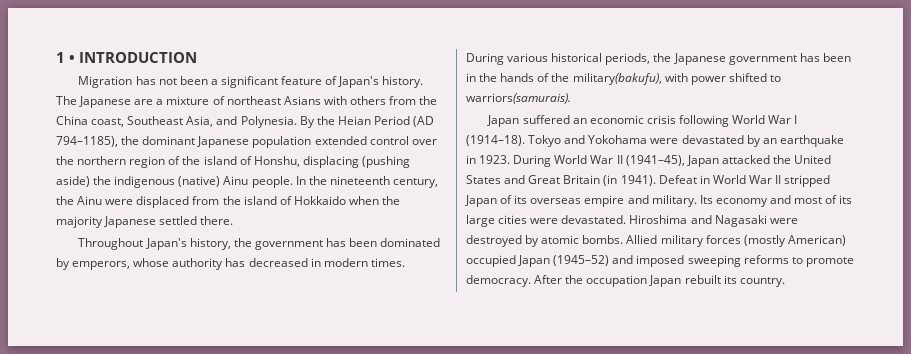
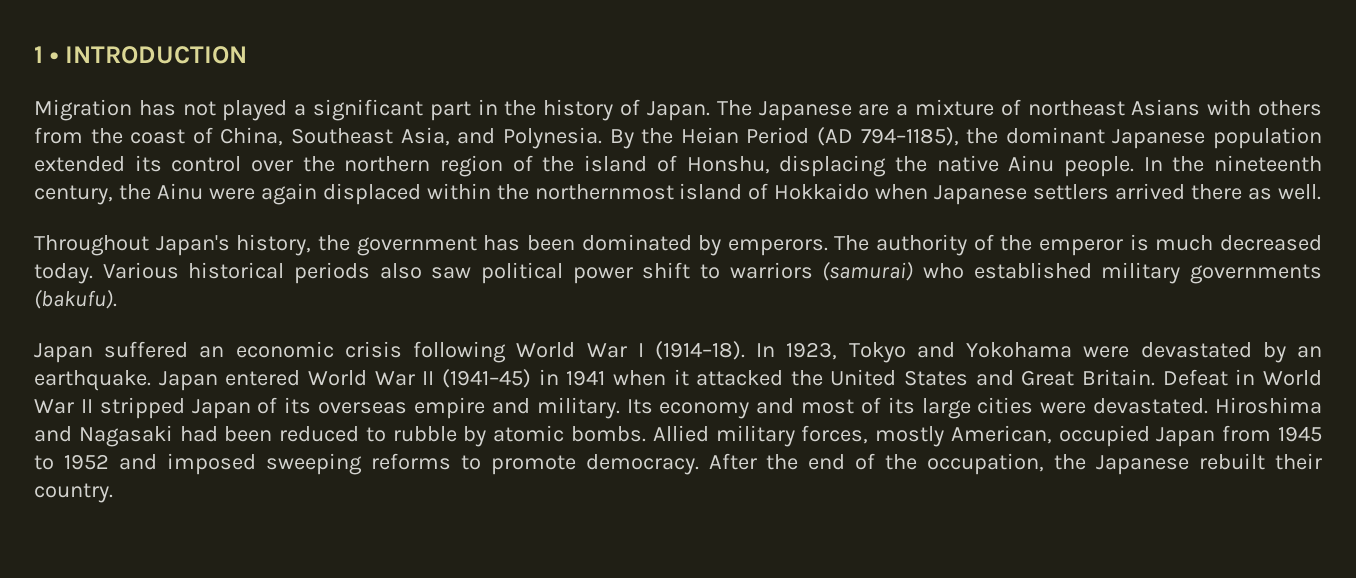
[179,76,208,85] been -> [222,100,288,121] played
[281,76,424,88] feature of Japan's history. -> [429,99,710,121] part in the history of Japan.
[56,116,125,127] China coast, -> [130,127,284,146] coast of China,
(367, 140) none -> [134,155,162,172] its
[361,156,410,168] [56,176,221,188] (pushing aside) the indigenous (native) -> [894,155,999,172] the native
[136,196,401,208] [56,216,234,228] displaced from the island of Hokkaido when the majority Japanese settled there. -> [260,183,1321,205] again displaced within the northernmost island of Hokkaido when Japanese settlers arrived there as well.
[72,258,405,270] [466,53,851,65] [466,73,781,85] [466,93,571,104] emperors, whose authority has decreased in modern times. During various historical periods, the Japanese government has been in the hands of the military(bakufu), with power shifted to warriors(samurais). -> [727,234,1322,256] [34,261,1322,284] [34,289,117,309] emperors. The authority of the emperor is much decreased today. Various historical periods also saw political power shift to warriors (samurai) who established military governments (bakufu).
(525, 140) none -> [756,342,838,360] In 1923,
[779,135,844,147] [466,155,719,167] earthquake in 1923. During World War II (1941–45), Japan -> [34,369,689,391] earthquake. Japan entered World War II (1941–45) in 1941 when it
[563,175,656,186] Britain (in 1941). -> [1082,369,1156,386] Britain.
[769,218,798,224] [466,235,522,247] were destroyed -> [179,426,457,442] had been reduced to rubble
[705,235,846,247] [466,255,610,267] forces (mostly American) occupied Japan (1945–52) -> [801,425,1323,447] [34,454,109,470] forces, mostly American, occupied Japan from 1945 to 1952
[586,275,737,287] occupation Japan rebuilt its -> [808,453,1322,475] end of the occupation, the Japanese rebuilt their

